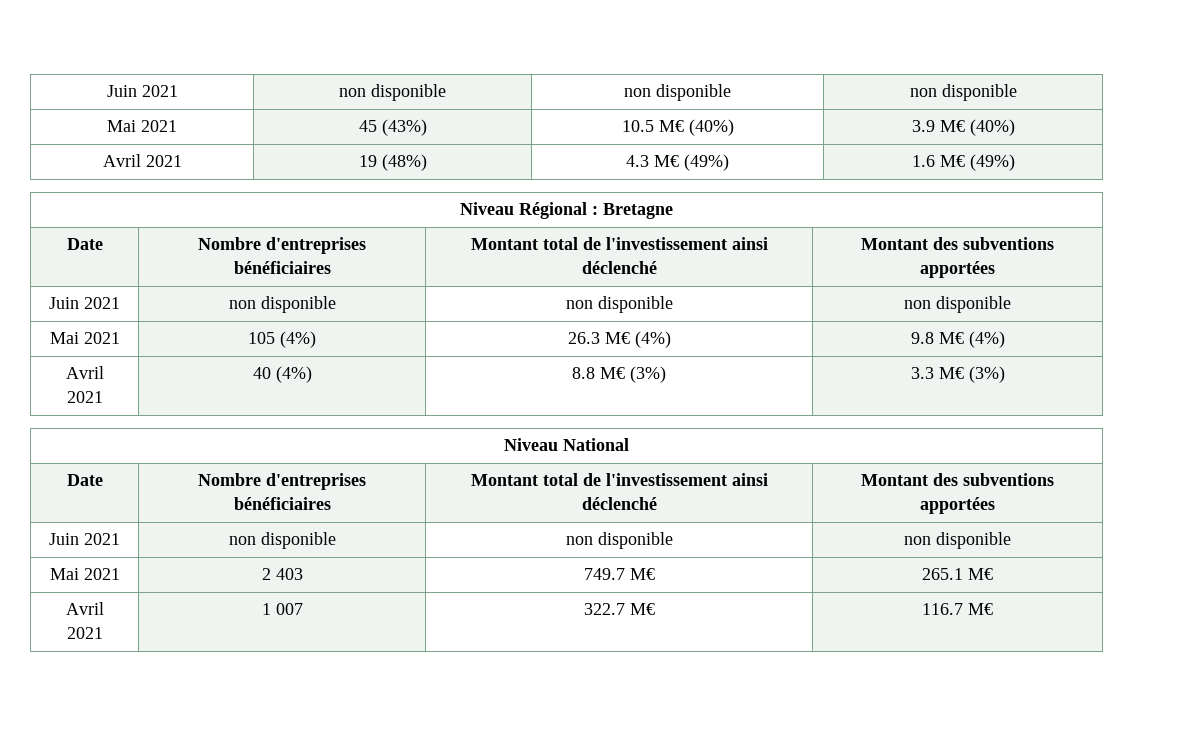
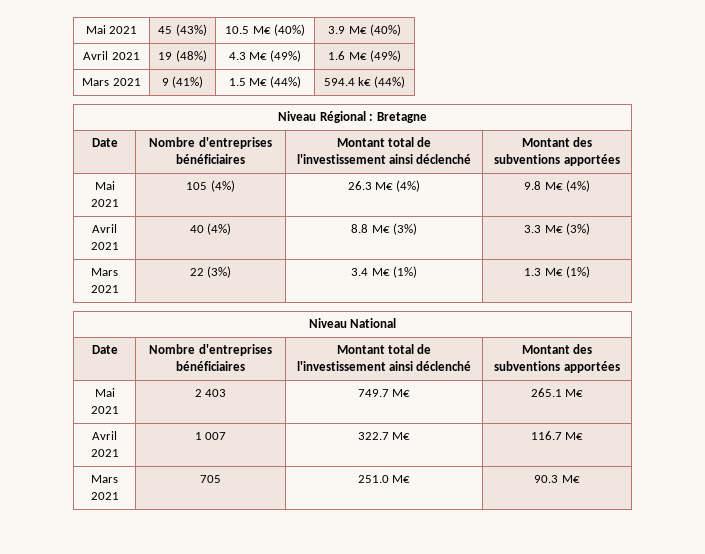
[106,85,178,97] [339,84,446,101] [624,84,731,101] [909,84,1017,101] Juin 2021 | non disponible | non disponible | non disponible // -> (85, 29) none
(1015, 162) none -> [82,78,141,86] [161,76,204,88] [228,76,302,88] [323,76,406,88] // Mars 2021 | 9 (41%) | 1.5 M€ (44%) | 594.4 k€ (44%)
[49,297,120,309] [228,296,336,313] [565,296,673,313] [904,296,1011,313] // Juin 2021 | non disponible | non disponible | non disponible -> (620, 160) none
(1005, 374) none -> [91,268,118,276] [90,285,119,293] [189,266,232,278] [351,266,417,278] [524,266,590,278] // Mars 2021 | 22 (3%) | 3.4 M€ (1%) | 1.3 M€ (1%)
[49,533,120,545] [228,532,336,549] [565,532,673,549] [904,532,1011,549] // Juin 2021 | non disponible | non disponible | non disponible -> (620, 367) none
(993, 609) none -> [91,475,118,483] [90,492,119,500] [200,475,221,483] [357,475,411,483] [534,475,580,483] // Mars 2021 | 705 | 251.0 M€ | 90.3 M€

